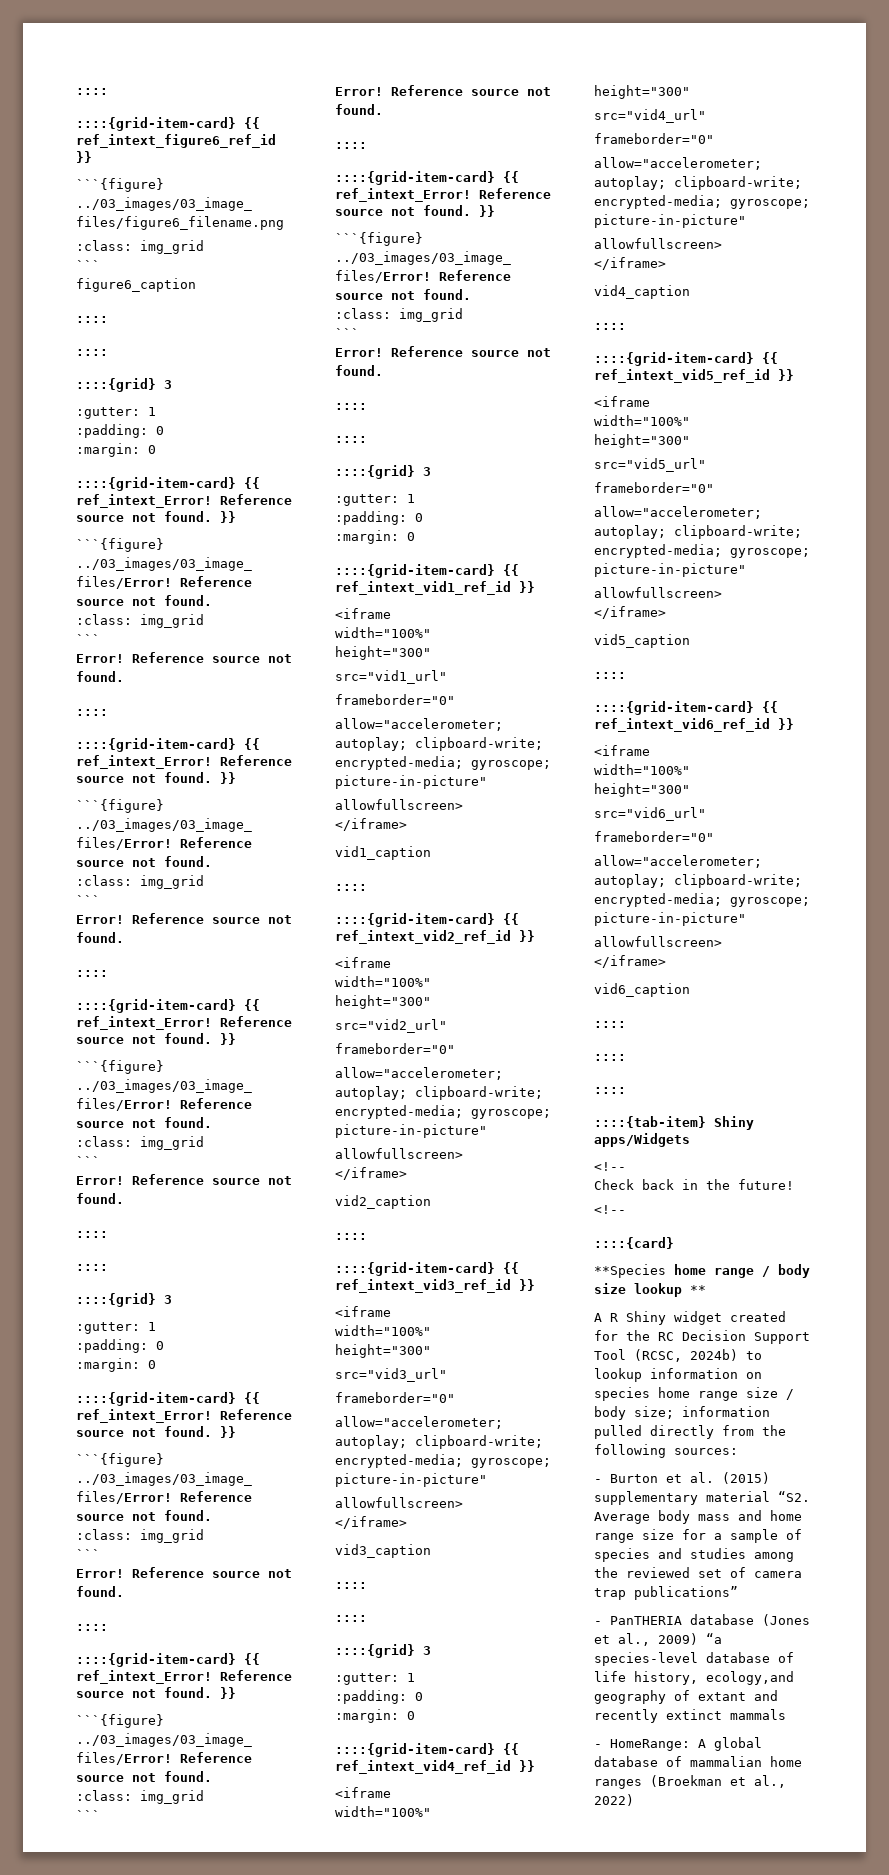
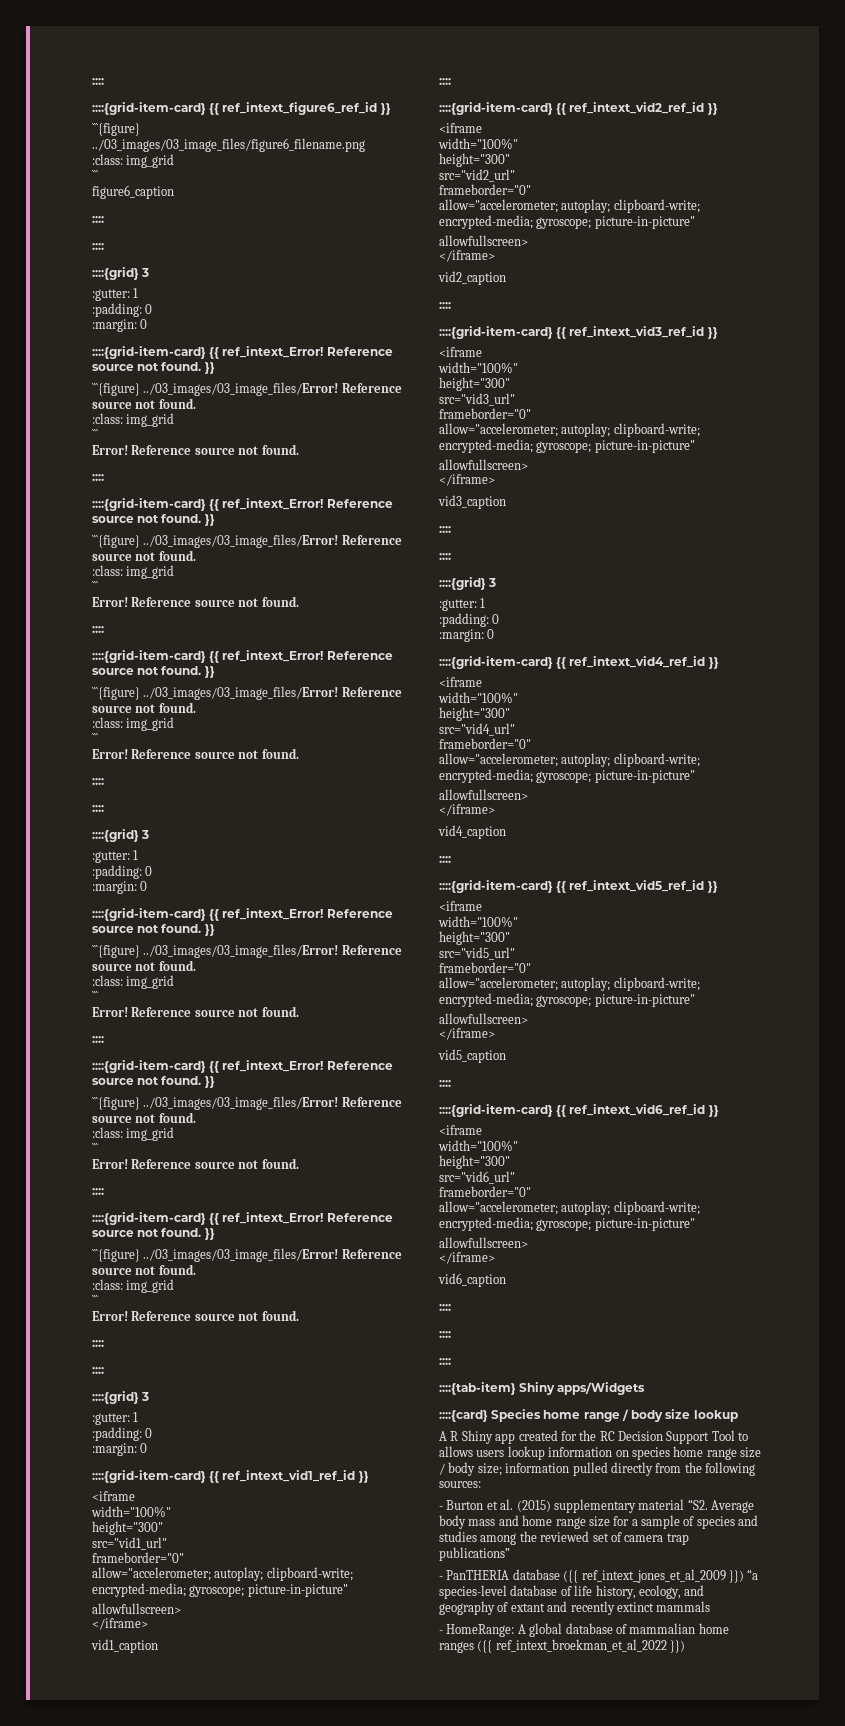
[594,1162,626,1171] [594,1179,794,1190] [594,1205,626,1214] // <!-- // Check back in the future! // <!-- -> (646, 1388) none
[594,1264,666,1278] // **Species -> [491,1409,542,1422] Species
[690,1285,706,1294] ** -> (738, 1416) none
[674,1311,722,1325] widget -> [495,1433,516,1444] app
[634,1349,762,1362] (RCSC, 2024b) to -> [738,1432,749,1441] [439,1446,505,1457] to allows users
[762,1614,810,1626] [594,1633,698,1646] (Jones et al., 2009) -> [563,1569,744,1583] ({{ ref_intext_jones_et_al_2009 }})
[706,1671,794,1685] ecology,and -> [638,1585,705,1599] ecology, and
[650,1775,786,1788] [594,1794,634,1806] (Broekman et al., 2022) -> [477,1639,686,1653] ({{ ref_intext_broekman_et_al_2022 }})

